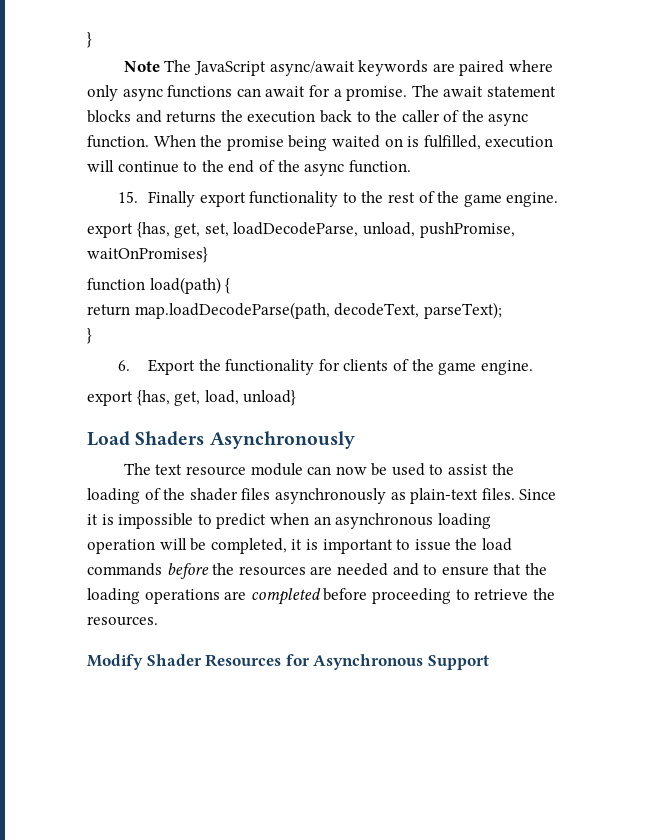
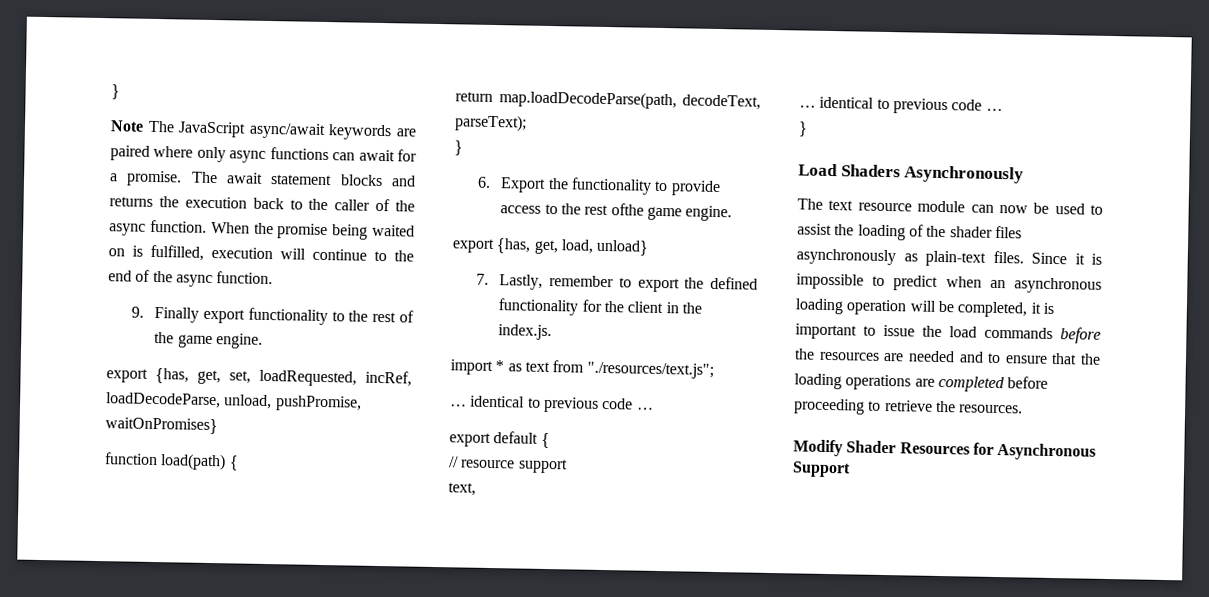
[117,191,138,203] 15. -> [130,306,144,318] 9.
(229, 230) none -> [259,369,412,387] loadRequested, incRef,
[318,359,434,371] for clients of the -> [654,180,721,197] [500,203,644,216] to provide access to the rest ofthe
(297, 398) none -> [475,273,758,293] [498,298,702,316] [498,324,553,341] [450,359,714,379] [450,395,654,413] [449,431,550,449] [448,456,568,474] [448,482,476,496] [799,96,1003,115] [798,121,808,137] // 7. Lastly, remember to export the defined functionality for the client in the index.js. // import * as text from "./resources/text.js"; // … identical to previous code … // export default { // // resource support // text, // … identical to previous code … // }

